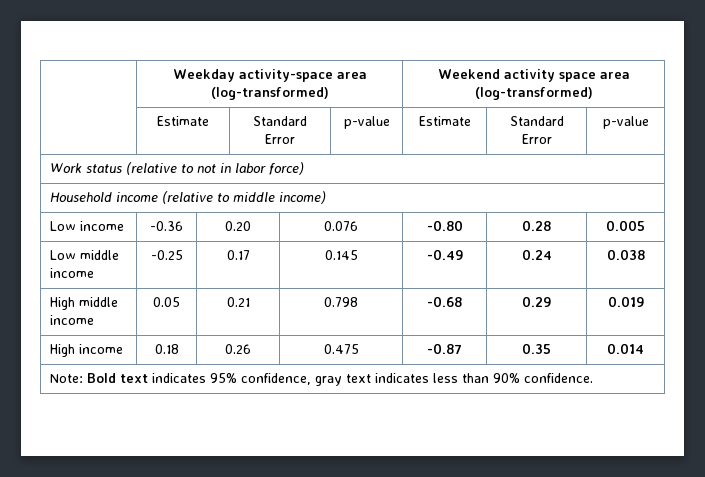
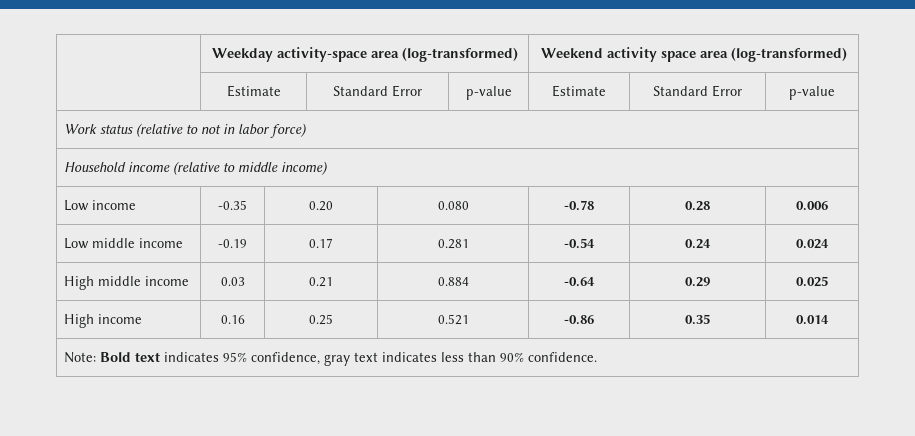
[150,221,183,231] -0.36 -> [218,200,247,210] -0.35
[324,221,358,231] [426,220,463,231] 0.076 | -0.80 -> [437,201,469,210] [564,200,594,211] 0.080 | -0.78
[606,220,645,231] 0.005 -> [796,201,828,211] 0.006
[150,250,183,260] -0.25 -> [218,239,247,248] -0.19
[324,250,358,260] [426,249,463,260] 0.145 | -0.49 -> [437,239,469,249] [564,238,595,249] 0.281 | -0.54
[606,249,645,260] 0.038 -> [796,239,829,249] 0.024
[153,297,180,307] 0.05 -> [220,277,245,286] 0.03
[324,297,358,307] [427,296,462,307] 0.798 | -0.68 -> [437,277,469,286] [564,277,595,287] 0.884 | -0.64
[607,296,644,307] 0.019 -> [796,276,828,287] 0.025
[154,344,179,354] [224,344,251,354] [323,344,359,354] [427,343,462,354] 0.18 | 0.26 | 0.475 | -0.87 -> [220,315,245,324] [309,314,333,325] [437,314,469,325] [564,315,594,325] 0.16 | 0.25 | 0.521 | -0.86

